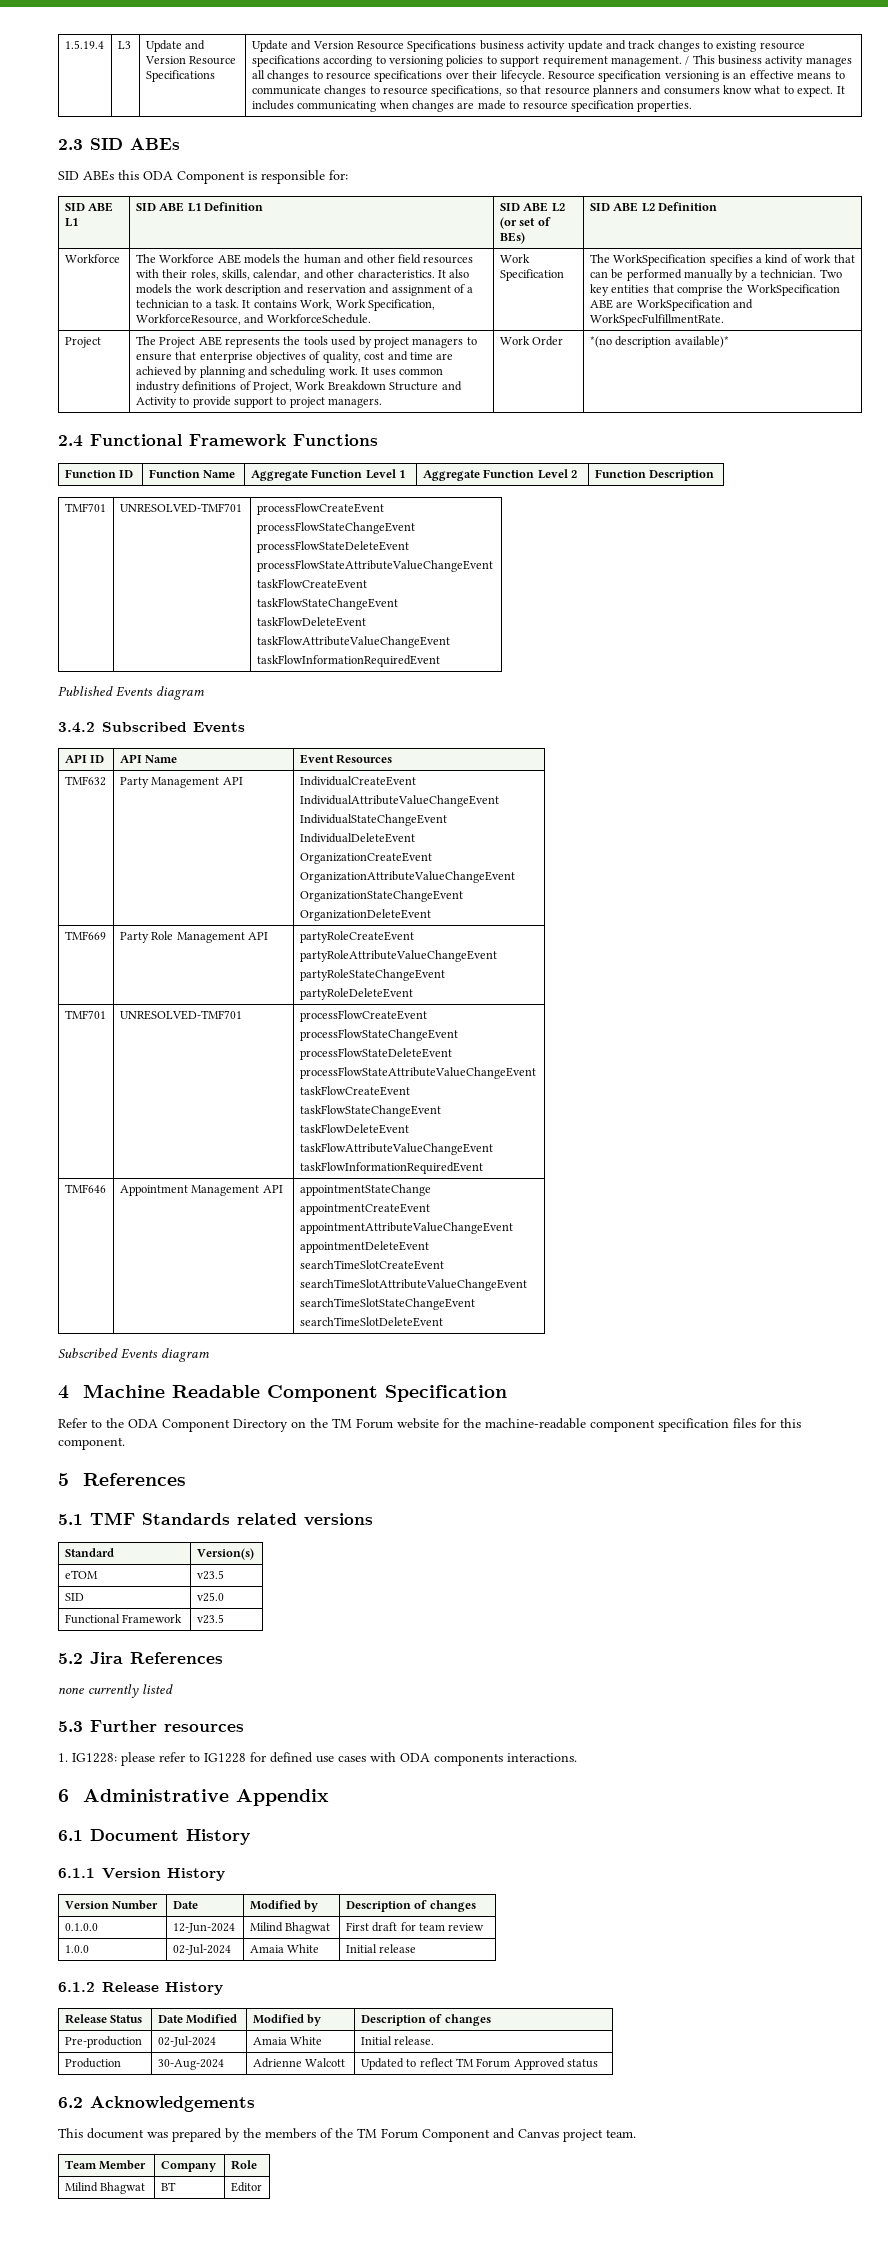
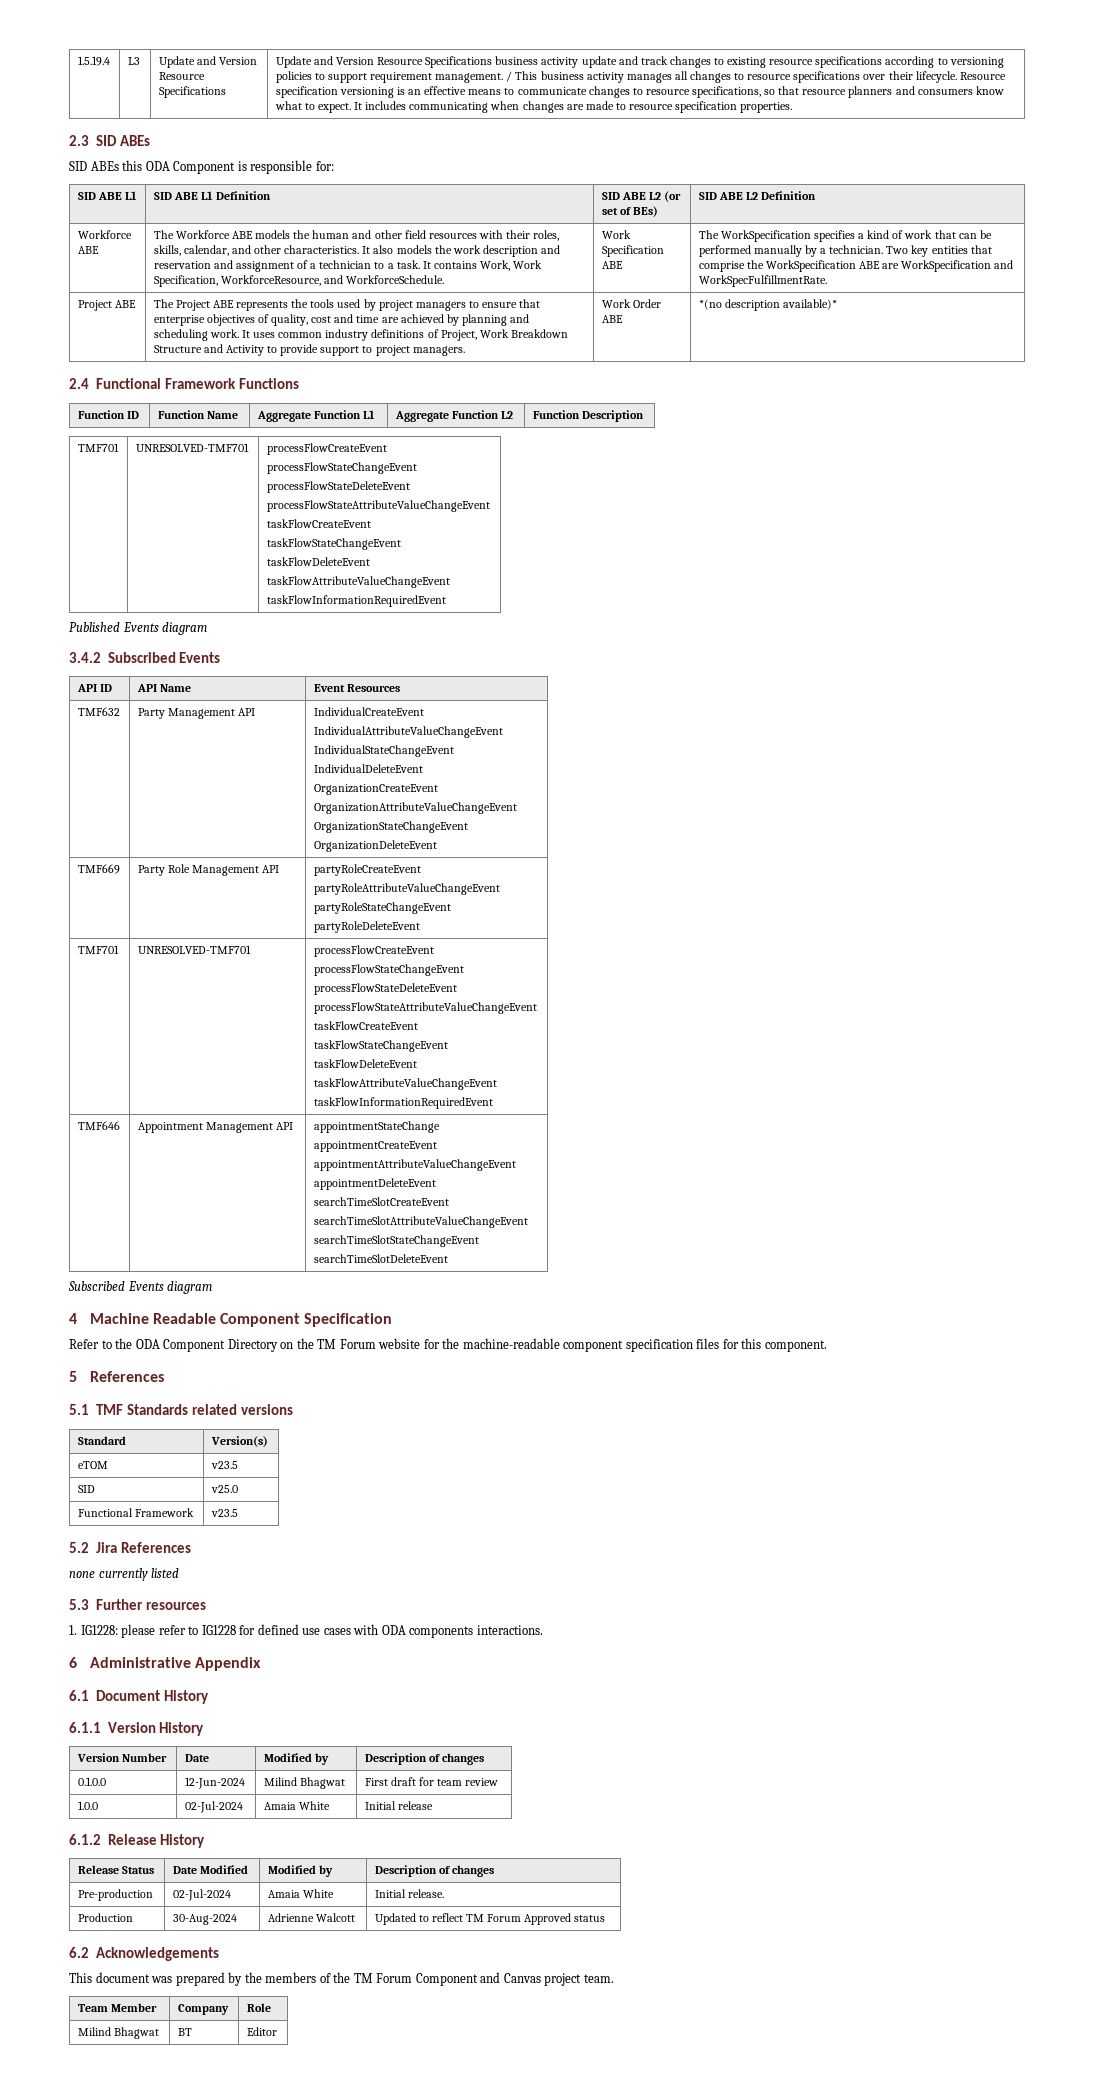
(120, 258) none -> [77,246,99,254] ABE
(564, 275) none -> [601,261,623,269] ABE
(101, 342) none -> [114,300,136,308] ABE
(564, 341) none -> [601,315,623,323] ABE
[365,469,406,479] [422,469,578,481] Level 1 | Aggregate Function Level 2 -> [363,410,376,419] [394,410,514,422] L1 | Aggregate Function L2

